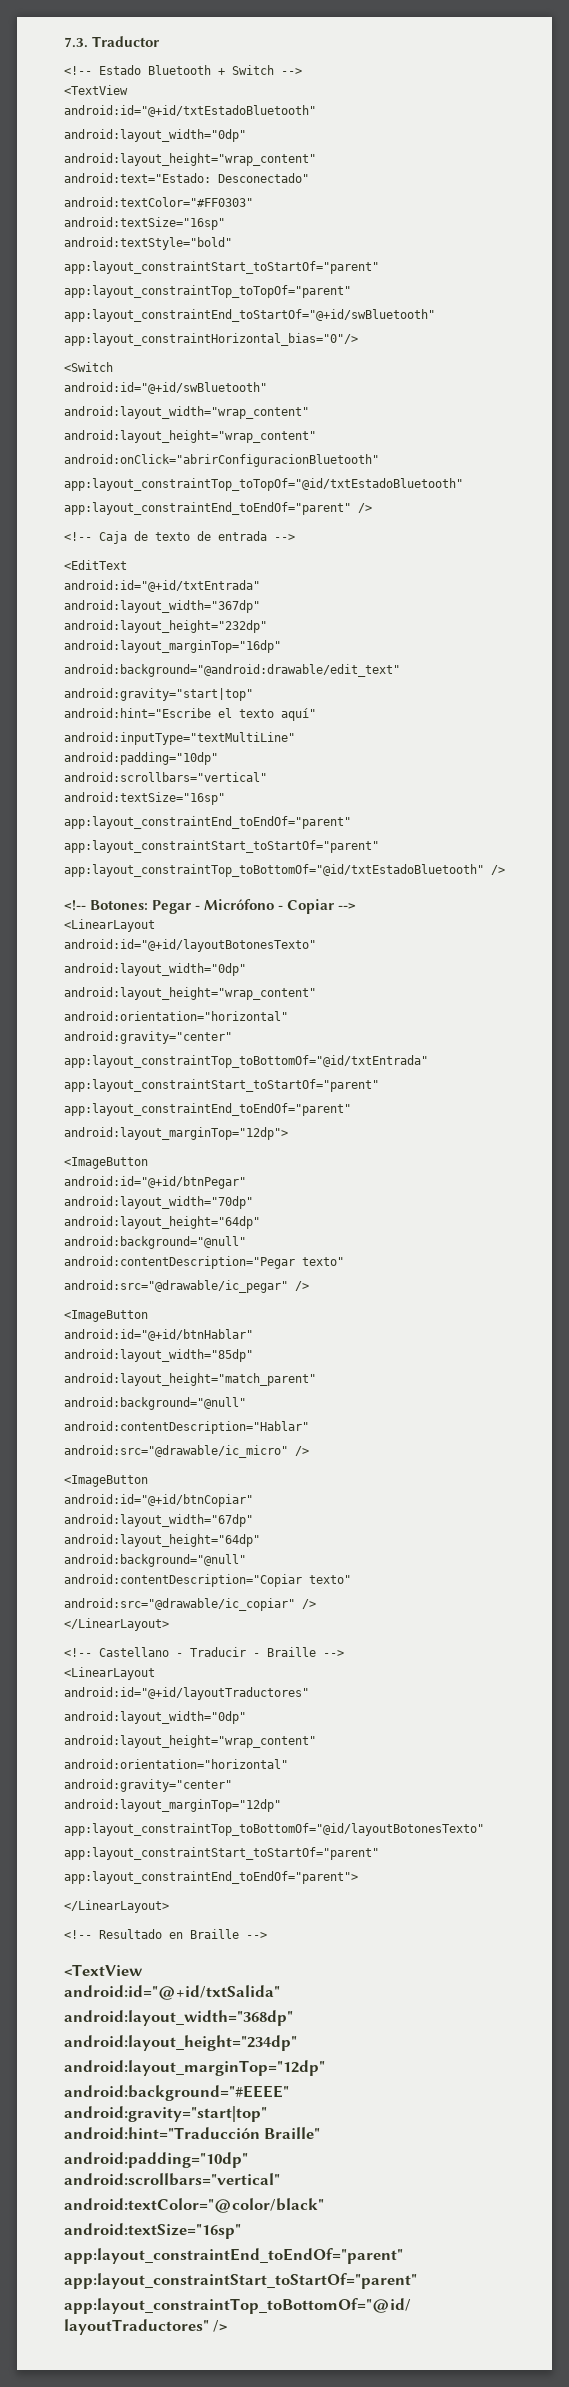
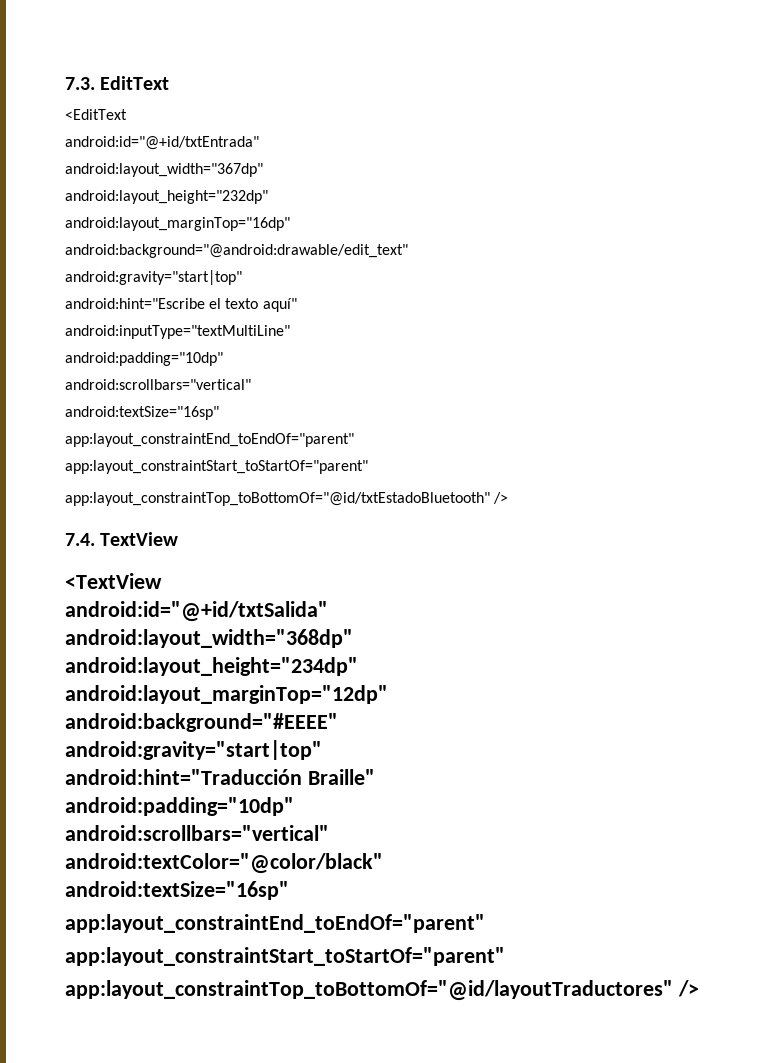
[92,36,160,47] [64,65,302,75] [64,85,128,95] [64,105,316,117] [64,129,246,142] [64,153,316,166] [64,173,309,183] [64,197,253,207] [64,217,225,230] [64,237,232,250] [64,261,379,274] [64,285,351,298] [64,309,435,322] [64,333,358,346] [64,362,113,372] [64,382,267,394] [64,406,309,419] [64,430,316,443] [64,454,379,467] [64,478,463,491] [64,502,372,515] [64,531,295,544] Traductor // <!-- Estado Bluetooth + Switch --> // <TextView // android:id="@+id/txtEstadoBluetooth" // android:layout_width="0dp" // android:layout_height="wrap_content" // android:text="Estado: Desconectado" // android:textColor="#FF0303" // android:textSize="16sp" // android:textStyle="bold" // app:layout_constraintStart_toStartOf="parent" // app:layout_constraintTop_toTopOf="parent" // app:layout_constraintEnd_toStartOf="@+id/swBluetooth" // app:layout_constraintHorizontal_bias="0"/> // <Switch // android:id="@+id/swBluetooth" // android:layout_width="wrap_content" // android:layout_height="wrap_content" // android:onClick="abrirConfiguracionBluetooth" // app:layout_constraintTop_toTopOf="@id/txtEstadoBluetooth" // app:layout_constraintEnd_toEndOf="parent" /> // <!-- Caja de texto de entrada --> -> [100,76,170,90] EditText
[64,899,357,914] [64,919,155,932] [64,939,316,952] [64,963,246,976] [64,987,316,1000] [64,1011,288,1021] [64,1031,232,1044] [64,1055,428,1068] [64,1079,379,1092] [64,1103,351,1116] [64,1127,288,1140] [64,1157,148,1169] [64,1176,246,1189] [64,1196,253,1209] [64,1216,260,1229] [64,1236,246,1249] [64,1256,344,1269] [64,1280,309,1293] [64,1310,148,1322] [64,1329,253,1341] [64,1349,253,1362] [64,1373,316,1386] [64,1397,246,1410] [64,1421,309,1434] [64,1445,309,1458] [64,1475,148,1487] [64,1494,253,1507] [64,1514,253,1527] [64,1534,260,1547] [64,1554,246,1567] [64,1574,351,1587] [64,1598,316,1611] [64,1618,169,1631] [64,1647,344,1657] [64,1667,155,1680] [64,1687,309,1700] [64,1711,246,1724] [64,1735,316,1748] [64,1759,288,1769] [64,1779,232,1792] [64,1799,281,1812] [64,1823,484,1836] [64,1847,379,1860] [64,1871,358,1884] [64,1900,169,1913] [64,1929,267,1939] <!-- Botones: Pegar - Micrófono - Copiar --> // <LinearLayout // android:id="@+id/layoutBotonesTexto" // android:layout_width="0dp" // android:layout_height="wrap_content" // android:orientation="horizontal" // android:gravity="center" // app:layout_constraintTop_toBottomOf="@id/txtEntrada" // app:layout_constraintStart_toStartOf="parent" // app:layout_constraintEnd_toEndOf="parent" // android:layout_marginTop="12dp"> // <ImageButton // android:id="@+id/btnPegar" // android:layout_width="70dp" // android:layout_height="64dp" // android:background="@null" // android:contentDescription="Pegar texto" // android:src="@drawable/ic_pegar" /> // <ImageButton // android:id="@+id/btnHablar" // android:layout_width="85dp" // android:layout_height="match_parent" // android:background="@null" // android:contentDescription="Hablar" // android:src="@drawable/ic_micro" /> // <ImageButton // android:id="@+id/btnCopiar" // android:layout_width="67dp" // android:layout_height="64dp" // android:background="@null" // android:contentDescription="Copiar texto" // android:src="@drawable/ic_copiar" /> // </LinearLayout> // <!-- Castellano - Traducir - Braille --> // <LinearLayout // android:id="@+id/layoutTraductores" // android:layout_width="0dp" // android:layout_height="wrap_content" // android:orientation="horizontal" // android:gravity="center" // android:layout_marginTop="12dp" // app:layout_constraintTop_toBottomOf="@id/layoutBotonesTexto" // app:layout_constraintStart_toStartOf="parent" // app:layout_constraintEnd_toEndOf="parent"> // </LinearLayout> // <!-- Resultado en Braille --> -> [65,532,179,546] 7.4. TextView

